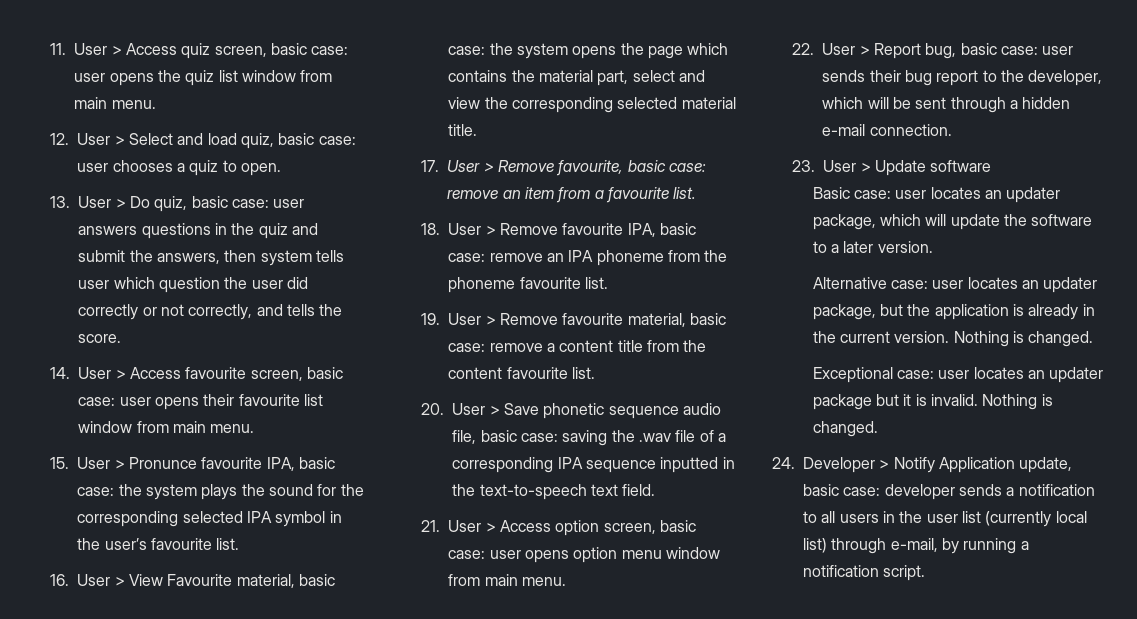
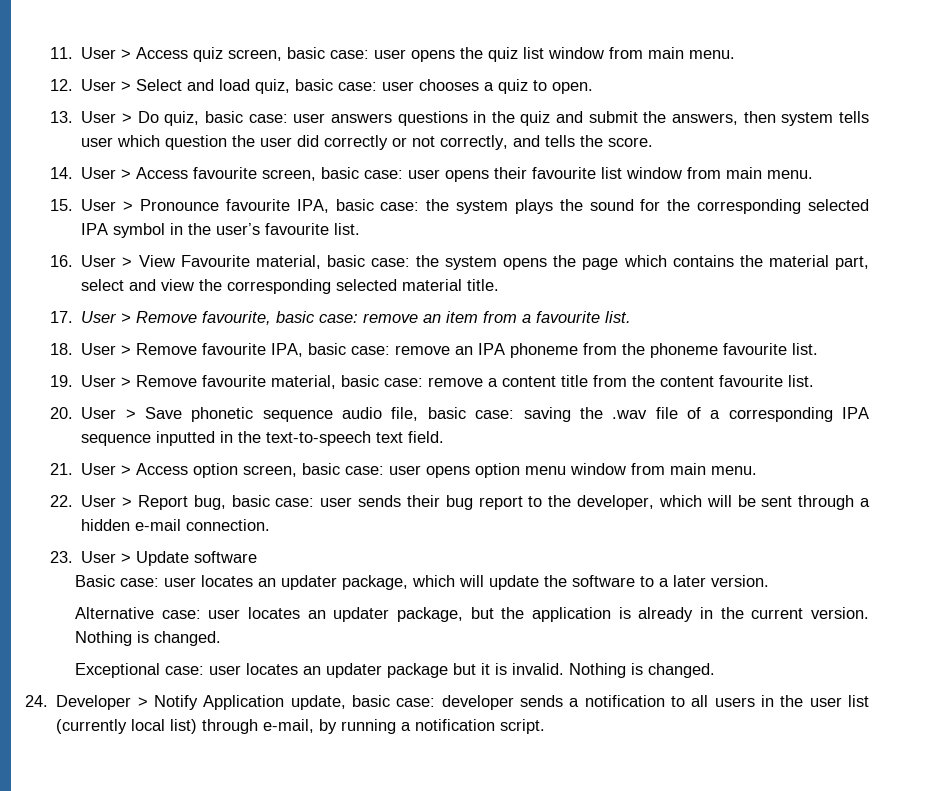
[129,457,198,469] Pronunce -> [140,199,220,211] Pronounce

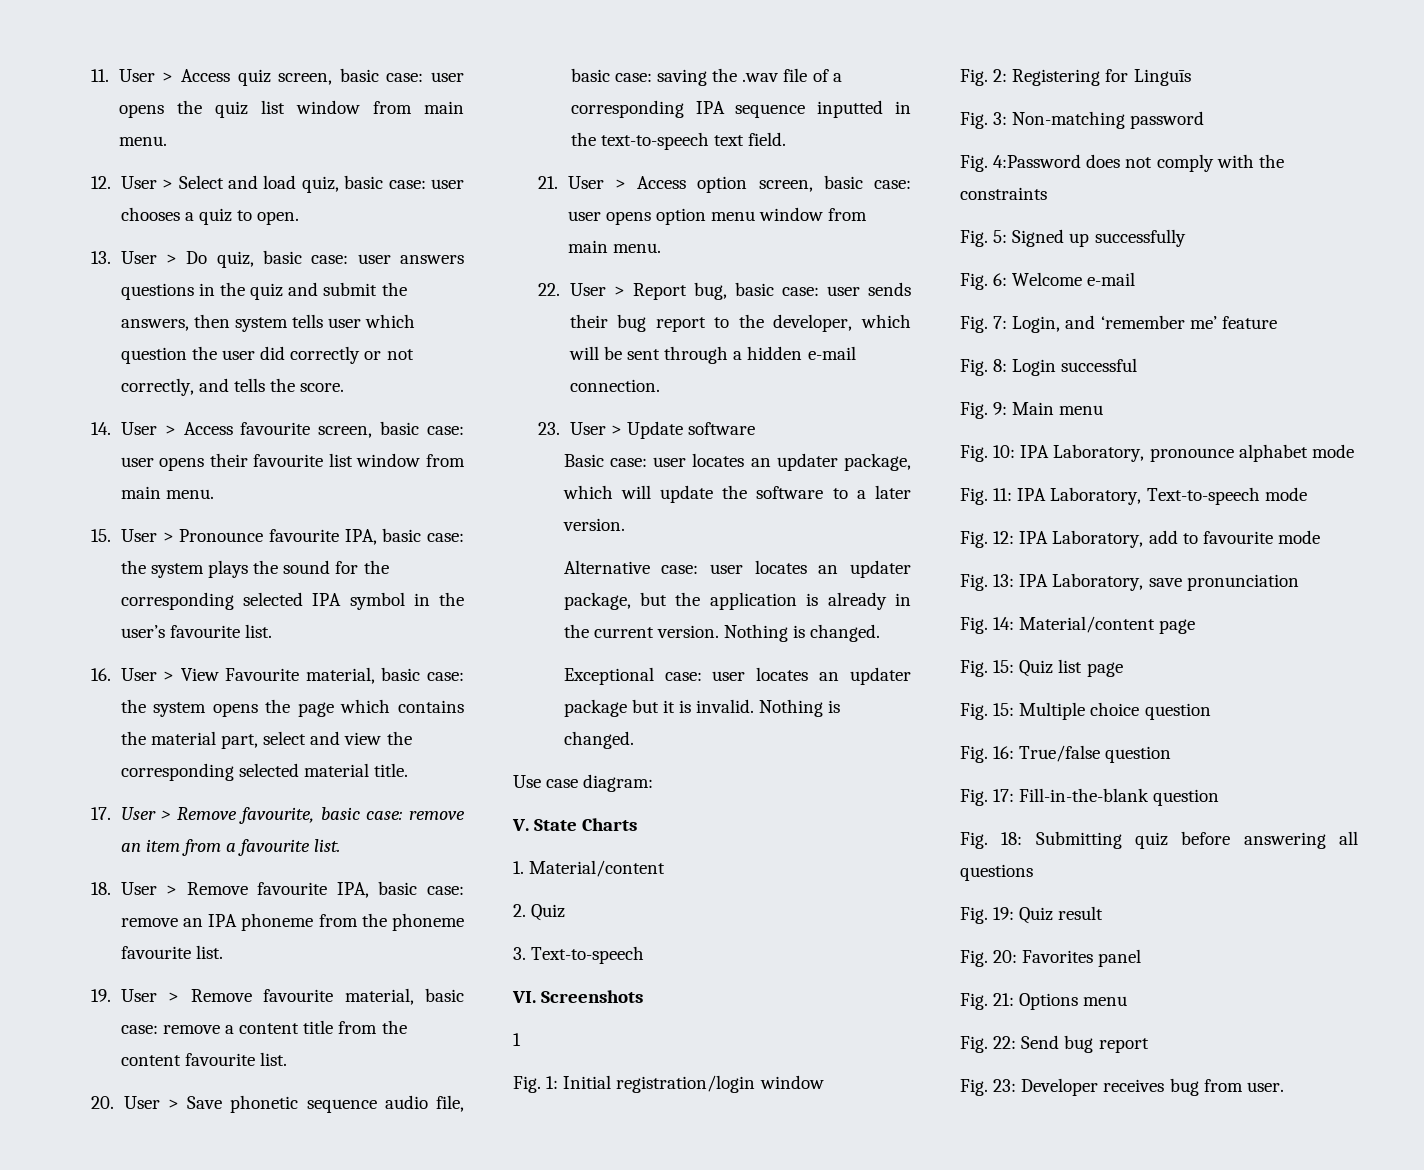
[25,695,870,710] [56,719,546,734] 24. Developer > Notify Application update, basic case: developer sends a notification to all users in the user list (currently local list) through e-mail, by running a notification script. -> [513,774,654,792] [512,818,638,831] [513,860,666,877] [513,904,566,921] [513,946,645,964] [512,990,644,1003] [513,1033,521,1046] [513,1075,824,1093] [960,69,1191,86] [960,111,1205,129] [960,154,1284,172] [960,187,1047,200] [960,229,1186,247] [960,272,1136,290] [960,315,1277,333] [960,358,1138,376] [960,402,1104,419] [960,444,1354,462] [960,487,1307,505] [960,530,1320,548] [960,573,1299,591] [960,616,1196,634] [960,659,1123,677] [960,702,1211,720] [960,745,1172,763] [960,788,1220,806] [960,831,1358,849] [960,864,1033,881] [960,906,1104,924] [960,949,1142,967] [960,993,1128,1010] [960,1035,1149,1053] [960,1078,1284,1096] Use case diagram: // V. State Charts // 1. Material/content // 2. Quiz // 3. Text-to-speech // VI. Screenshots // 1 // Fig. 1: Initial registration/login window // Fig. 2: Registering for Linguīs // Fig. 3: Non-matching password // Fig. 4:Password does not comply with the constraints // Fig. 5: Signed up successfully // Fig. 6: Welcome e-mail // Fig. 7: Login, and ‘remember me’ feature // Fig. 8: Login successful // Fig. 9: Main menu // Fig. 10: IPA Laboratory, pronounce alphabet mode // Fig. 11: IPA Laboratory, Text-to-speech mode // Fig. 12: IPA Laboratory, add to favourite mode // Fig. 13: IPA Laboratory, save pronunciation // Fig. 14: Material/content page // Fig. 15: Quiz list page // Fig. 15: Multiple choice question // Fig. 16: True/false question // Fig. 17: Fill-in-the-blank question // Fig. 18: Submitting quiz before answering all questions // Fig. 19: Quiz result // Fig. 20: Favorites panel // Fig. 21: Options menu // Fig. 22: Send bug report // Fig. 23: Developer receives bug from user.

